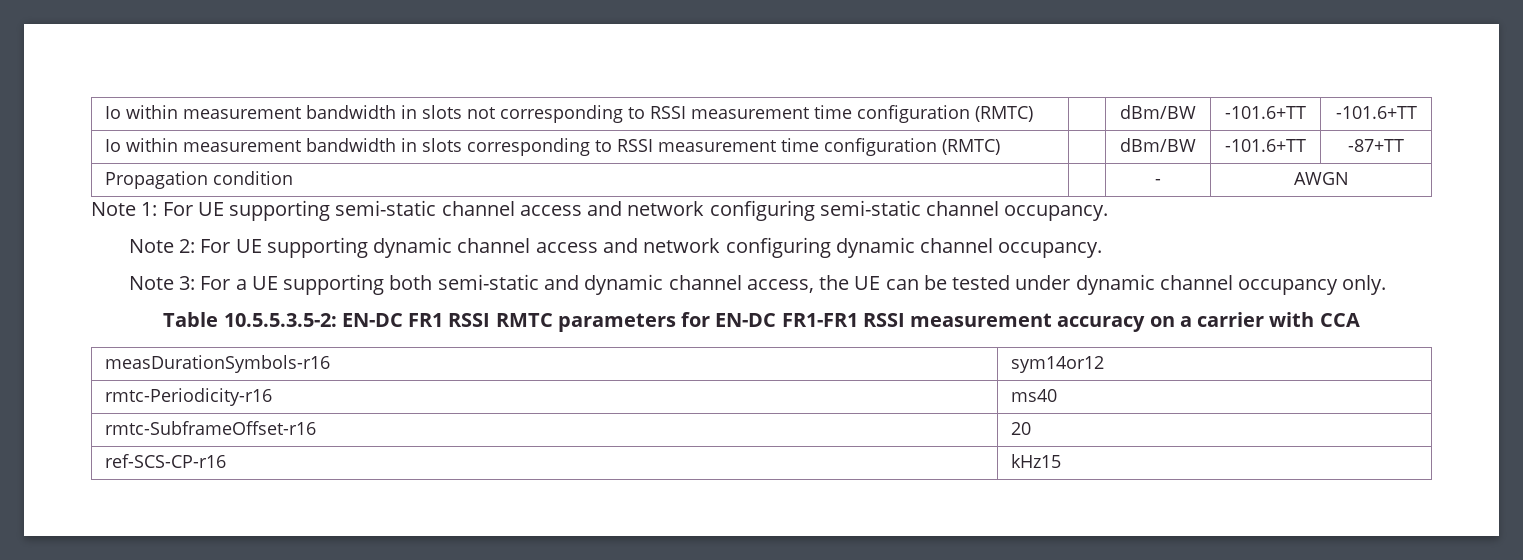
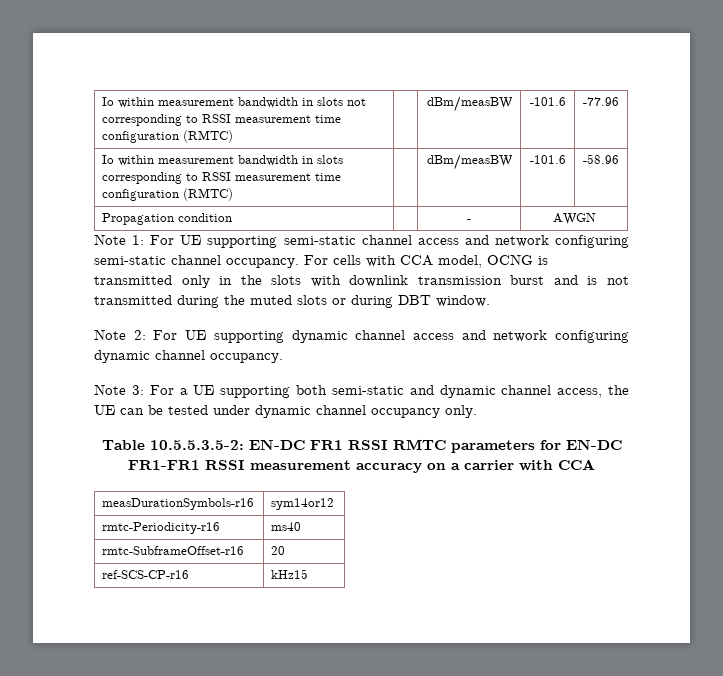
[1120,105,1196,119] [1225,106,1306,119] [1335,106,1417,119] dBm/BW | -101.6+TT | -101.6+TT -> [426,96,513,112] [529,97,566,106] [583,97,619,106] dBm/measBW | -101.6 | -77.96
[1120,138,1196,152] [1225,139,1306,152] [1348,139,1404,152] dBm/BW | -101.6+TT | -87+TT -> [426,154,513,170] [529,155,566,164] [583,154,619,164] dBm/measBW | -101.6 | -58.96
(1109, 213) none -> [304,254,548,268] [94,275,630,288] [94,295,490,308] For cells with CCA model, OCNG is transmitted only in the slots with downlink transmission burst and is not transmitted during the muted slots or during DBT window.

